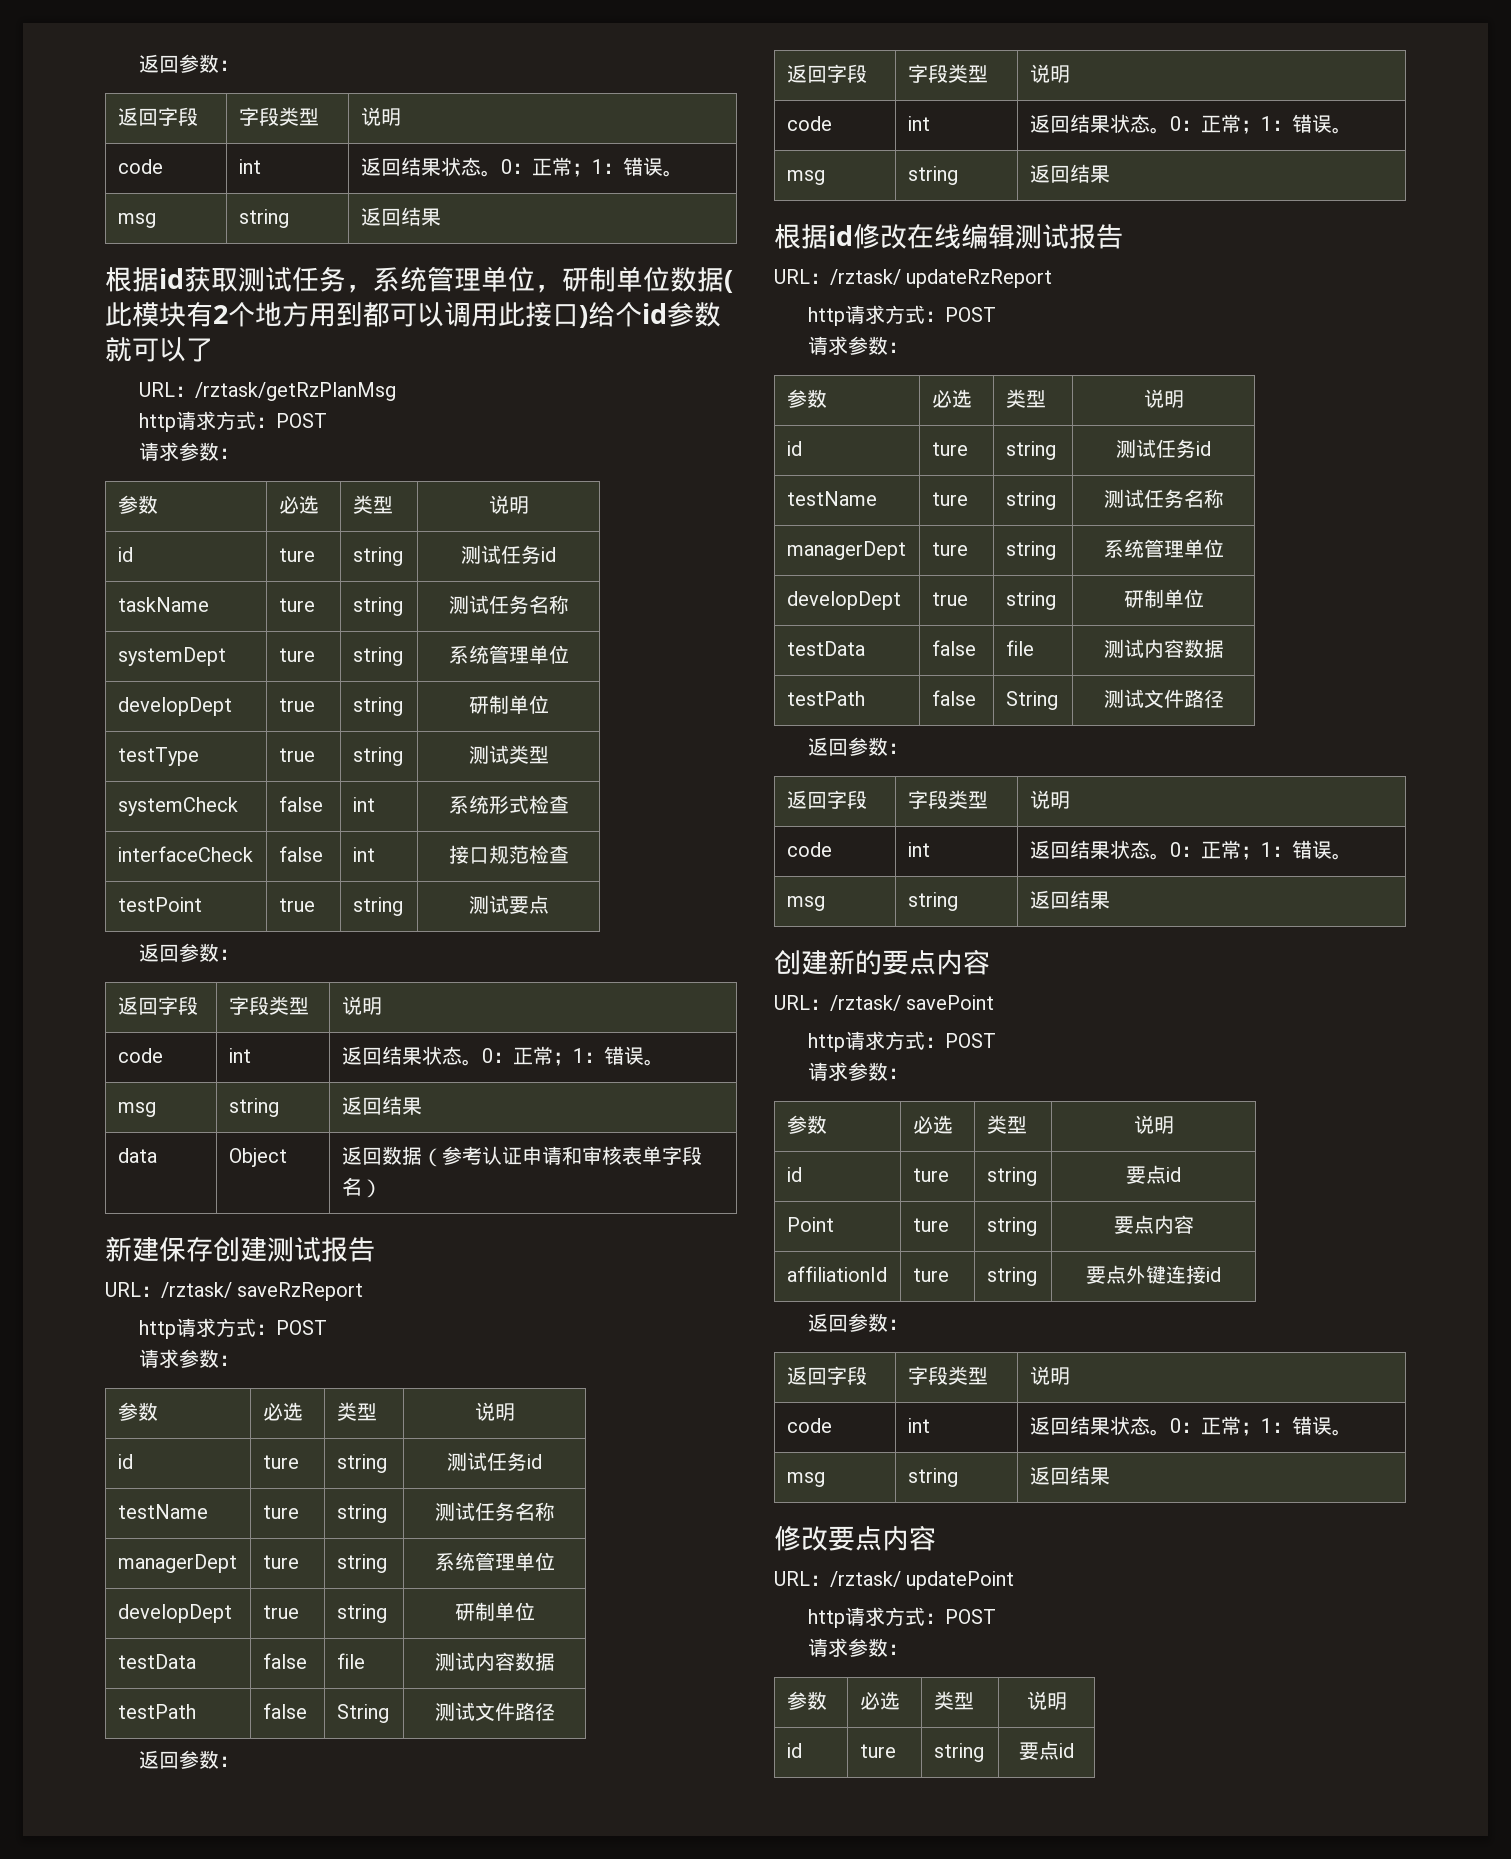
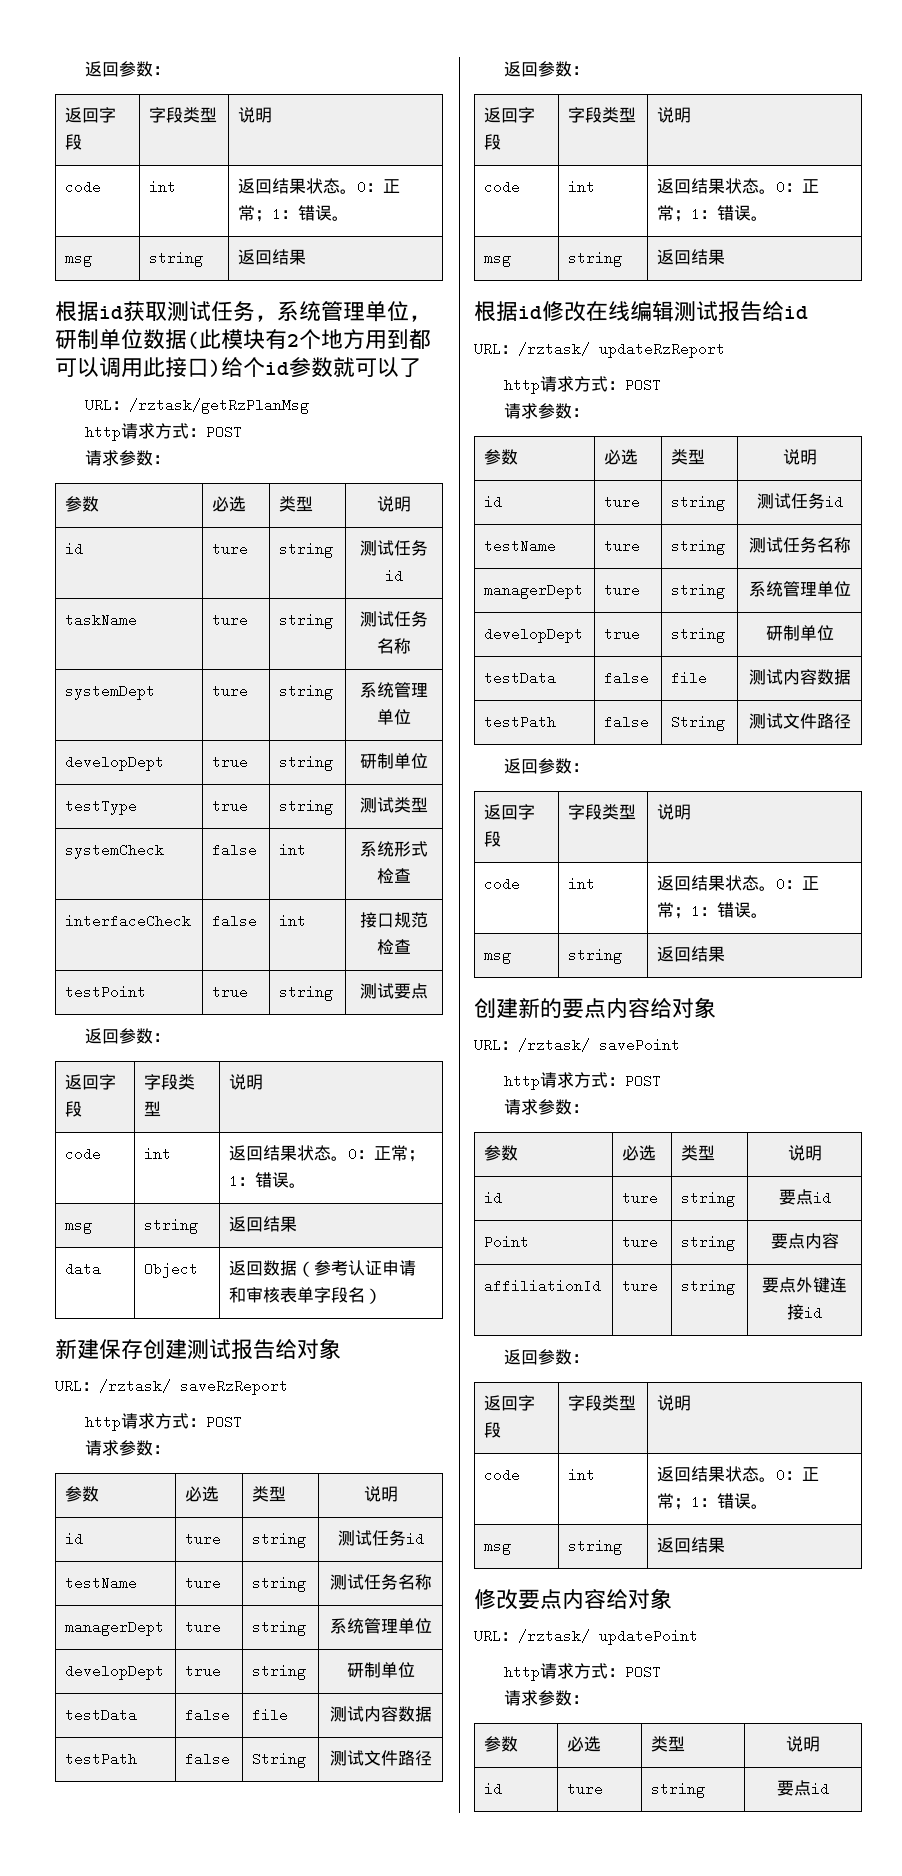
(375, 1249) none -> [275,1338,341,1359] 给对象
(1123, 236) none -> [762,301,808,321] 给id
(990, 962) none -> [650,997,716,1018] 给对象
(936, 1538) none -> [606,1588,672,1609] 给对象

